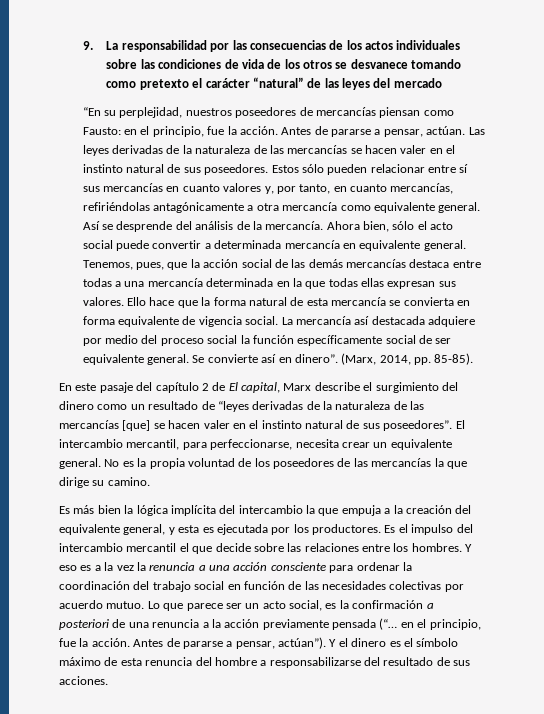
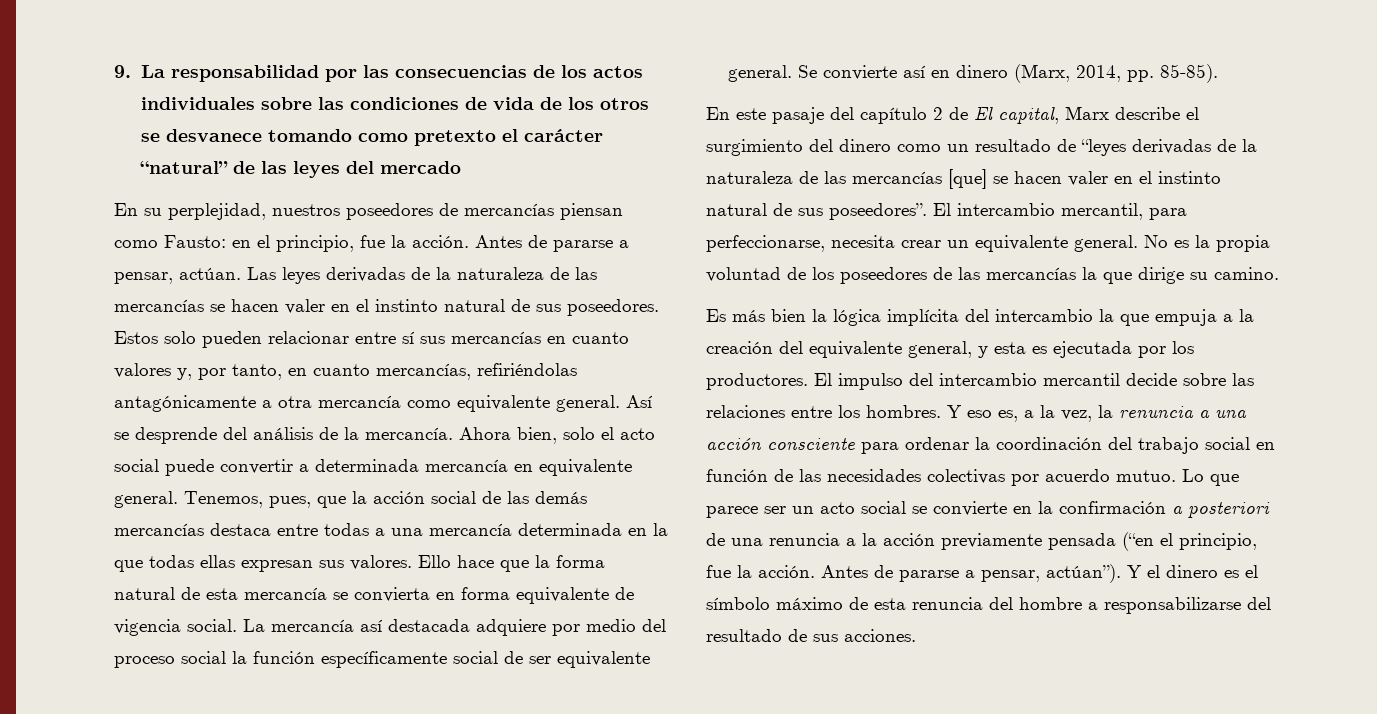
[82,107,101,116] “En -> [114,203,139,216] En
[301,164,324,173] sólo -> [164,331,197,344] solo
[392,221,415,230] sólo -> [563,427,596,440] solo
[294,354,338,363] dinero”. -> [956,65,1009,78] dinero
[384,524,408,533] Es el -> [814,373,832,386] El
[179,543,213,554] el que -> (1120, 379) none
[80,562,134,571] es a la vez -> [998,405,1092,422] es, a la vez,
[289,600,337,611] social, es -> [861,501,1032,516] social se convierte en
[379,618,414,630] (“… en -> [1122,532,1154,551] (“en

